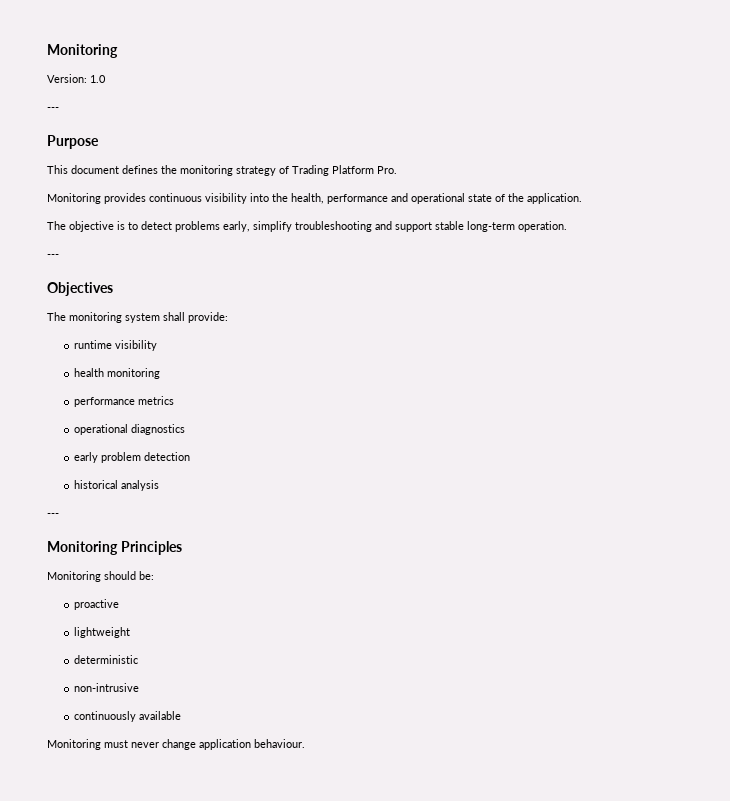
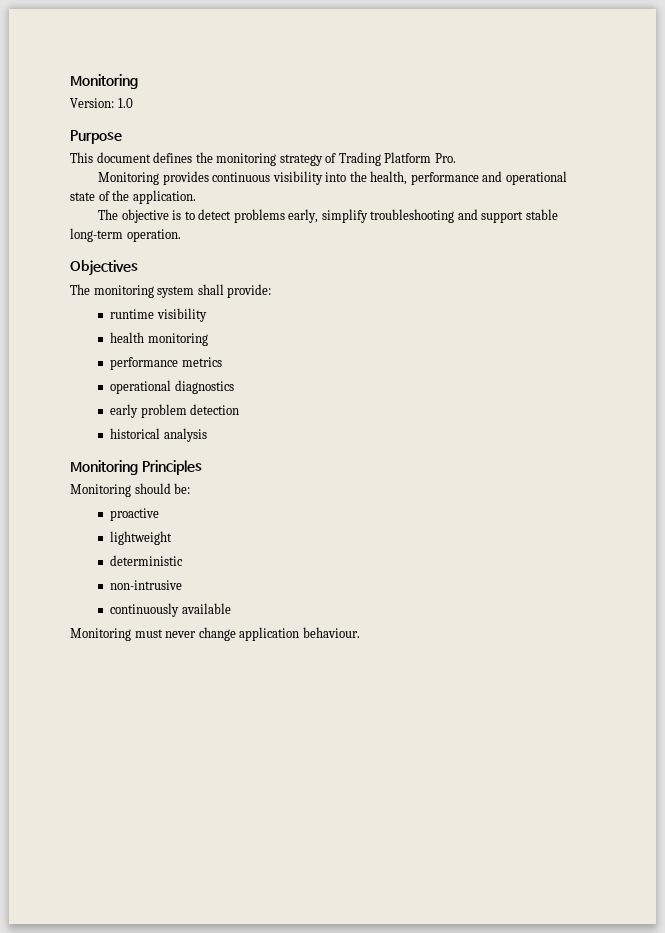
[47,107,59,111] // --- -> (133, 103) none
[47,254,59,258] // --- -> (181, 235) none
[47,513,59,517] // --- -> (207, 435) none

